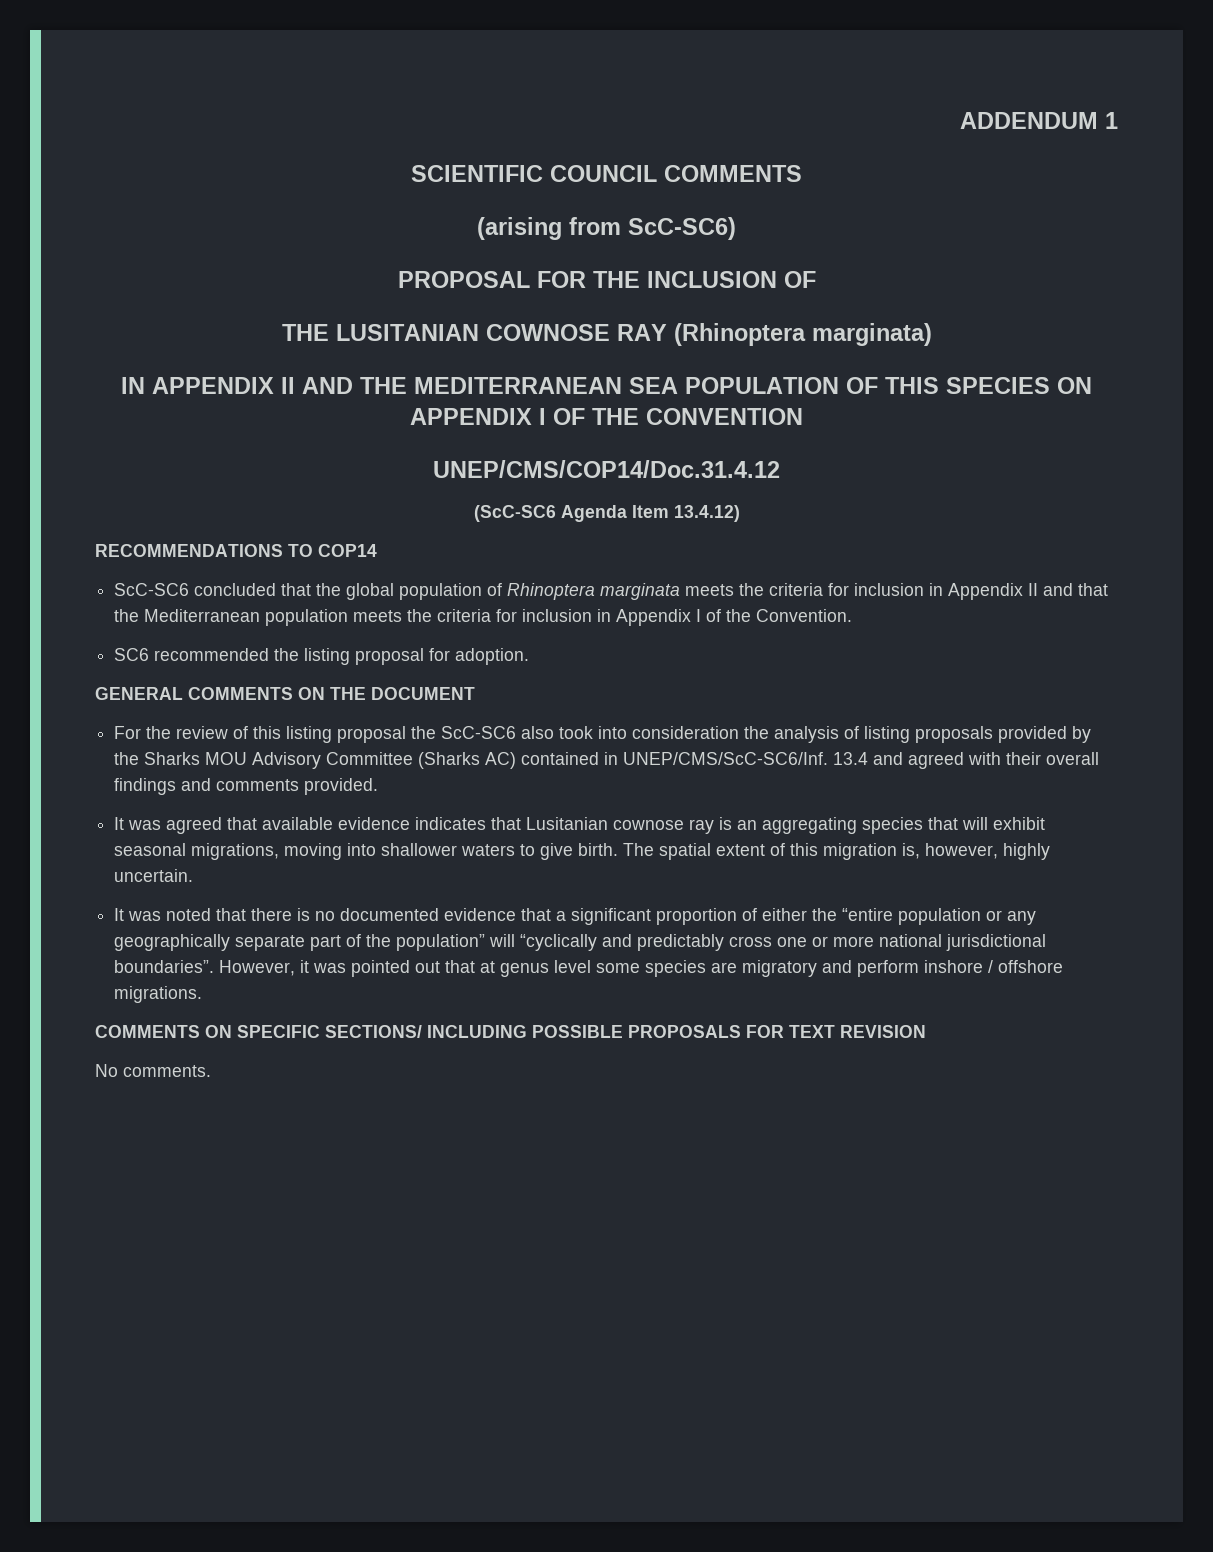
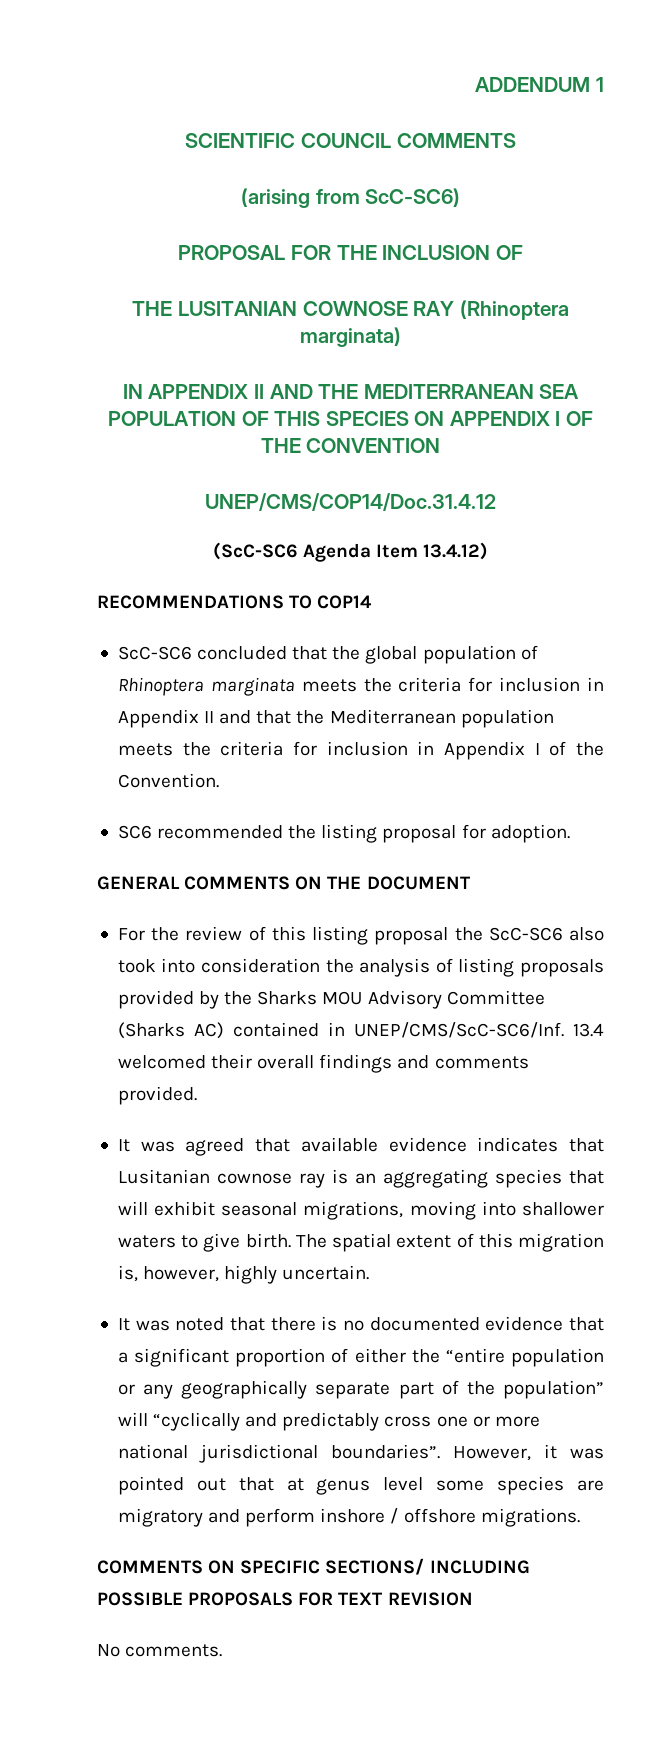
[873,752,1002,769] and agreed with -> [117,1055,206,1069] welcomed

